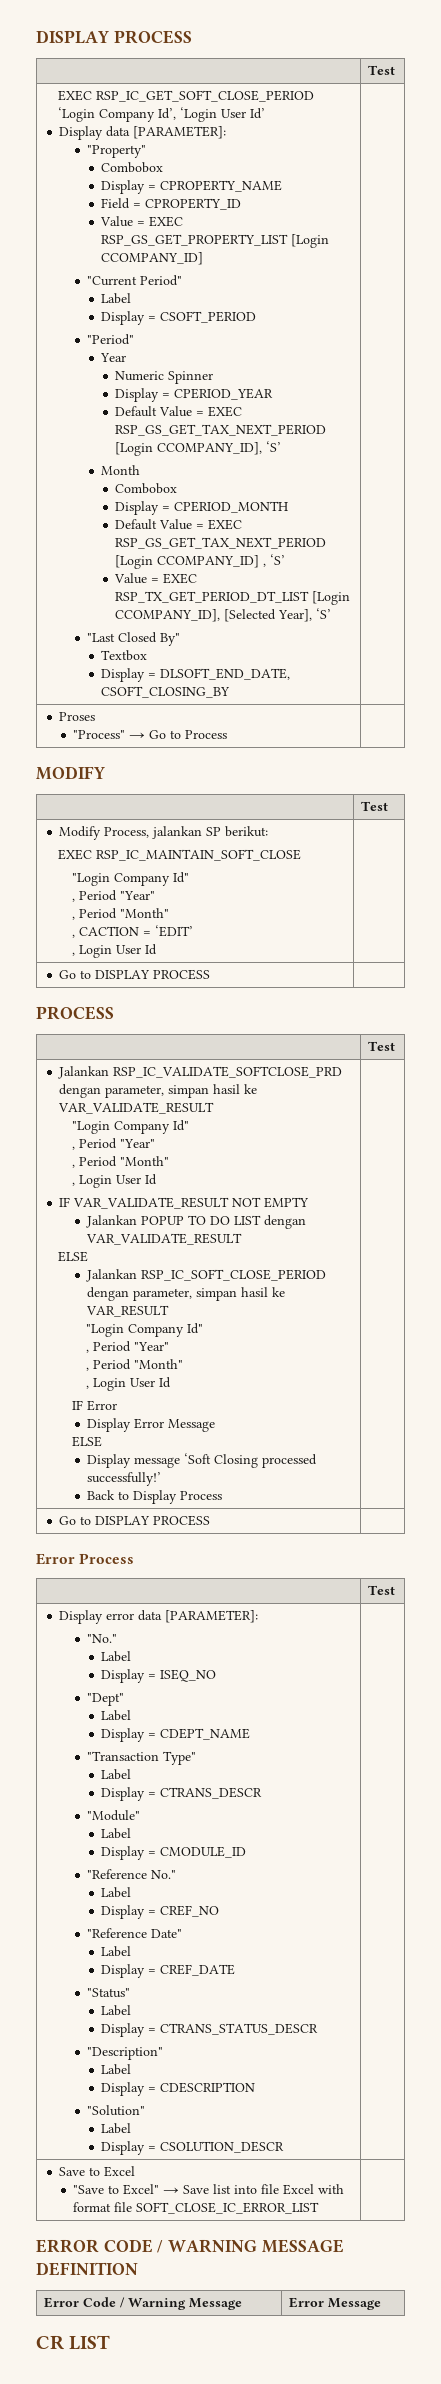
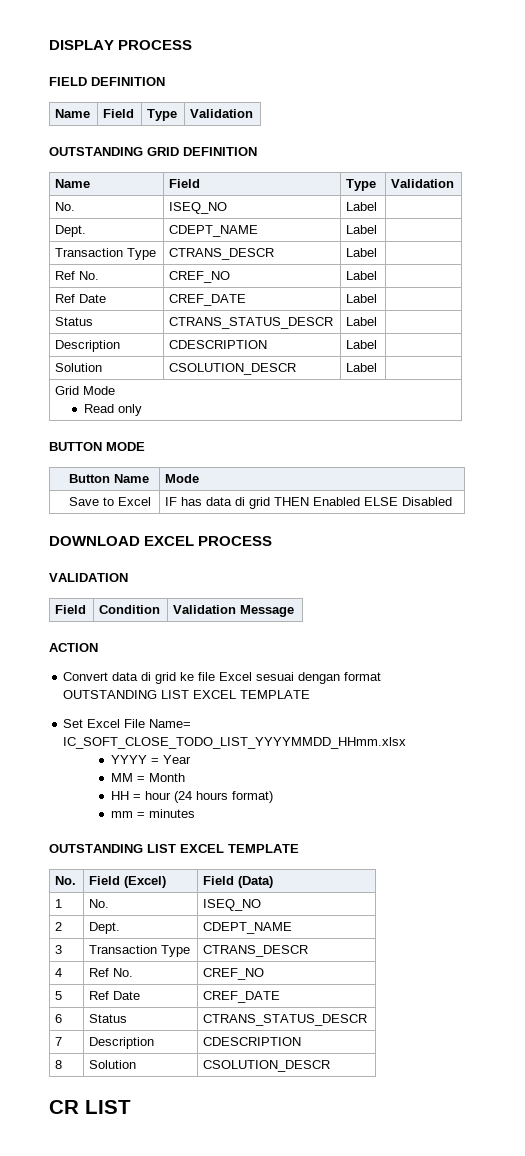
[36,30,192,44] [367,65,395,75] [57,90,314,102] [57,107,265,122] [59,126,227,140] [87,145,147,158] [101,162,164,173] [101,180,283,194] [101,198,242,210] [100,216,184,227] [101,234,330,248] [101,252,204,265] [87,275,183,286] [101,293,132,304] [101,311,257,325] [87,334,135,345] [100,353,127,362] [115,371,214,384] [115,388,274,402] [115,406,243,417] [115,424,327,436] [115,441,282,456] [101,465,141,475] [115,483,178,494] [115,501,289,515] [115,519,243,530] [115,537,327,549] [115,554,286,569] [114,573,198,584] [115,591,351,605] [115,608,332,622] [87,632,181,646] [101,650,148,661] [101,668,291,682] [101,686,231,698] [59,712,96,721] [73,730,228,739] [36,766,105,780] [360,801,388,811] [59,826,269,840] [57,849,301,861] [71,872,189,886] [71,890,155,902] [71,908,169,920] [71,925,193,938] [71,944,157,958] [59,969,211,980] [36,1006,114,1020] [367,1041,395,1051] [58,1066,343,1079] [59,1084,258,1098] [58,1102,215,1114] [71,1120,189,1134] [71,1138,155,1150] [71,1156,169,1168] [71,1174,157,1188] [59,1197,310,1209] [86,1215,307,1229] [86,1233,243,1245] [57,1251,88,1262] [86,1269,327,1282] [87,1287,286,1301] [86,1305,170,1317] [85,1323,203,1337] [85,1341,169,1353] [85,1359,183,1371] [85,1377,171,1391] [71,1400,117,1411] [87,1418,216,1432] [71,1436,102,1447] [87,1453,318,1468] [87,1472,162,1486] [87,1490,223,1504] [59,1515,211,1526] [36,1553,135,1565] [367,1585,395,1595] [59,1610,259,1624] [87,1634,118,1643] [101,1651,132,1662] [101,1669,217,1683] [87,1693,125,1706] [101,1710,132,1721] [101,1728,251,1742] [87,1751,197,1765] [101,1769,132,1780] [101,1787,263,1801] [87,1810,141,1821] [101,1828,132,1839] [101,1846,247,1860] [87,1869,177,1879] [101,1887,132,1898] [101,1905,220,1919] [87,1928,183,1938] [101,1946,132,1957] [101,1964,236,1978] [87,1988,131,1998] [101,2005,132,2016] [101,2023,319,2037] [87,2047,164,2060] [101,2064,132,2075] [101,2082,256,2096] [87,2105,146,2116] [101,2123,132,2134] [101,2141,285,2155] [59,2166,136,2177] [73,2184,345,2195] [73,2202,320,2214] [36,2239,344,2253] [36,2262,138,2276] [43,2297,242,2310] [288,2297,381,2310] DISPLAY PROCESS // | Test // EXEC RSP_IC_GET_SOFT_CLOSE_PERIOD ‘Login Company Id’, ‘Login User Id’ // Display data [PARAMETER]: // "Property" // Combobox // Display = CPROPERTY_NAME // Field = CPROPERTY_ID // Value = EXEC RSP_GS_GET_PROPERTY_LIST [Login CCOMPANY_ID] // "Current Period" // Label // Display = CSOFT_PERIOD // "Period" // Year // Numeric Spinner // Display = CPERIOD_YEAR // Default Value = EXEC RSP_GS_GET_TAX_NEXT_PERIOD [Login CCOMPANY_ID], ‘S’ // Month // Combobox // Display = CPERIOD_MONTH // Default Value = EXEC RSP_GS_GET_TAX_NEXT_PERIOD [Login CCOMPANY_ID] , ‘S’ // Value = EXEC RSP_TX_GET_PERIOD_DT_LIST [Login CCOMPANY_ID], [Selected Year], ‘S’ // "Last Closed By" // Textbox // Display = DLSOFT_END_DATE, CSOFT_CLOSING_BY | // Proses // "Process" → Go to Process | // MODIFY // | Test // Modify Process, jalankan SP berikut: // EXEC RSP_IC_MAINTAIN_SOFT_CLOSE // "Login Company Id" // , Period "Year" // , Period "Month" // , CACTION = ‘EDIT’ // , Login User Id | // Go to DISPLAY PROCESS | // PROCESS // | Test // Jalankan RSP_IC_VALIDATE_SOFTCLOSE_PRD dengan parameter, simpan hasil ke VAR_VALIDATE_RESULT // "Login Company Id" // , Period "Year" // , Period "Month" // , Login User Id // IF VAR_VALIDATE_RESULT NOT EMPTY // Jalankan POPUP TO DO LIST dengan VAR_VALIDATE_RESULT // ELSE // Jalankan RSP_IC_SOFT_CLOSE_PERIOD dengan parameter, simpan hasil ke VAR_RESULT // "Login Company Id" // , Period "Year" // , Period "Month" // , Login User Id // IF Error // Display Error Message // ELSE // Display message ‘Soft Closing processed successfully!’ // Back to Display Process | // Go to DISPLAY PROCESS | // Error Process // | Test // Display error data [PARAMETER]: // "No." // Label // Display = ISEQ_NO // "Dept" // Label // Display = CDEPT_NAME // "Transaction Type" // Label // Display = CTRANS_DESCR // "Module" // Label // Display = CMODULE_ID // "Reference No." // Label // Display = CREF_NO // "Reference Date" // Label // Display = CREF_DATE // "Status" // Label // Display = CTRANS_STATUS_DESCR // "Description" // Label // Display = CDESCRIPTION // "Solution" // Label // Display = CSOLUTION_DESCR | // Save to Excel // "Save to Excel" → Save list into file Excel with format file SOFT_CLOSE_IC_ERROR_LIST | // ERROR CODE / WARNING MESSAGE DEFINITION // Error Code / Warning Message | Error Message -> [49,40,193,50] [49,77,165,86] [55,109,91,118] [103,109,135,118] [147,109,178,121] [190,109,254,118] [49,147,257,156] [55,179,91,188] [169,179,201,188] [346,179,377,191] [391,179,455,188] [55,202,76,211] [169,202,228,214] [346,202,378,211] [55,225,87,237] [169,225,259,237] [346,225,378,234] [55,248,157,260] [169,248,275,260] [346,248,378,257] [55,271,100,280] [169,271,231,283] [346,271,378,280] [55,294,107,303] [169,294,247,306] [346,294,378,303] [55,317,94,326] [169,317,334,329] [346,317,378,326] [55,340,121,352] [169,340,268,349] [346,340,378,349] [55,363,103,372] [169,363,297,375] [346,363,378,372] [55,386,116,395] [83,404,142,416] [49,442,145,451] [69,474,150,483] [165,474,200,483] [69,497,152,506] [165,497,453,509] [49,536,273,546] [49,573,128,582] [55,605,87,614] [99,605,161,614] [173,605,295,617] [49,643,98,652] [63,672,382,684] [63,690,311,699] [63,719,192,728] [63,737,407,749] [110,755,191,764] [110,773,185,782] [110,791,273,803] [110,809,195,818] [49,844,299,853] [55,876,77,885] [89,876,167,888] [203,876,274,888] [55,899,63,908] [89,899,110,908] [203,899,262,911] [55,922,63,931] [89,922,121,934] [203,922,293,934] [55,945,63,954] [89,945,191,957] [203,945,309,957] [55,968,63,977] [89,968,134,977] [203,968,265,980] [55,991,63,1000] [89,991,141,1000] [203,991,281,1003] [55,1014,63,1023] [89,1014,128,1023] [203,1014,368,1026] [55,1037,63,1046] [89,1037,155,1049] [203,1037,302,1046] [55,1060,63,1069] [89,1060,137,1069] [203,1060,331,1072] DISPLAY PROCESS // FIELD DEFINITION // Name | Field | Type | Validation // OUTSTANDING GRID DEFINITION // Name | Field | Type | Validation // No. | ISEQ_NO | Label | // Dept. | CDEPT_NAME | Label | // Transaction Type | CTRANS_DESCR | Label | // Ref No. | CREF_NO | Label | // Ref Date | CREF_DATE | Label | // Status | CTRANS_STATUS_DESCR | Label | // Description | CDESCRIPTION | Label | // Solution | CSOLUTION_DESCR | Label | // Grid Mode // Read only // BUTTON MODE // Button Name | Mode // Save to Excel | IF has data di grid THEN Enabled ELSE Disabled // DOWNLOAD EXCEL PROCESS // VALIDATION // Field | Condition | Validation Message // ACTION // Convert data di grid ke file Excel sesuai dengan format OUTSTANDING LIST EXCEL TEMPLATE // Set Excel File Name= IC_SOFT_CLOSE_TODO_LIST_YYYYMMDD_HHmm.xlsx // YYYY = Year // MM = Month // HH = hour (24 hours format) // mm = minutes // OUTSTANDING LIST EXCEL TEMPLATE // No. | Field (Excel) | Field (Data) // 1 | No. | ISEQ_NO // 2 | Dept. | CDEPT_NAME // 3 | Transaction Type | CTRANS_DESCR // 4 | Ref No. | CREF_NO // 5 | Ref Date | CREF_DATE // 6 | Status | CTRANS_STATUS_DESCR // 7 | Description | CDESCRIPTION // 8 | Solution | CSOLUTION_DESCR

